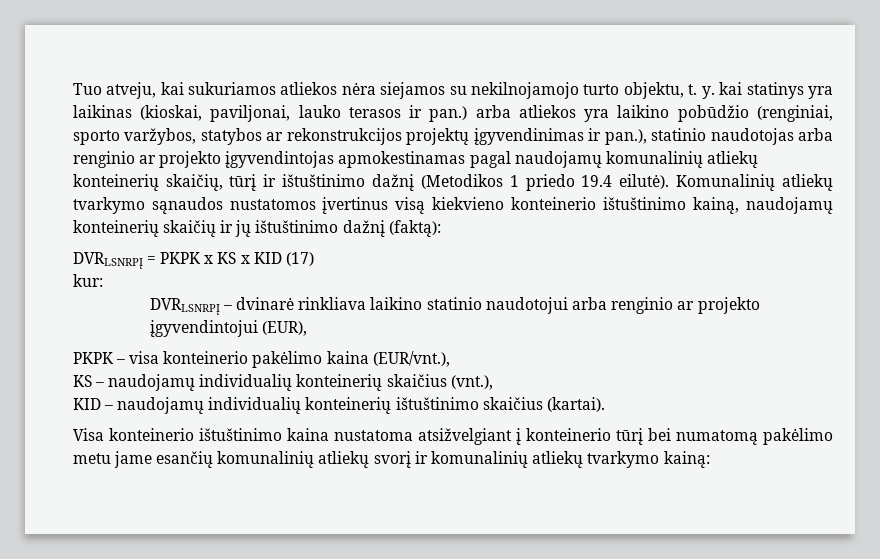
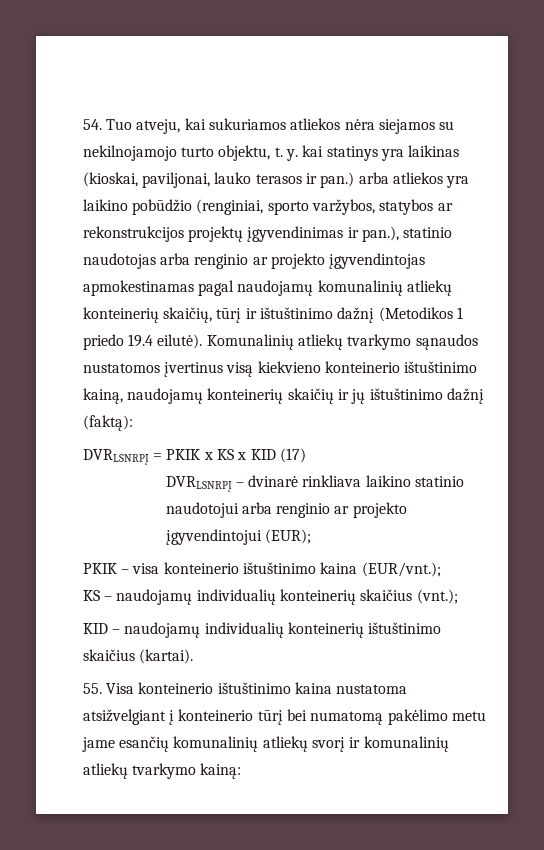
(72, 89) none -> [82,119,102,130] 54.
[160,252,202,264] PKPK -> [166,449,201,460] PKIK
[72,274,103,287] // kur: -> (306, 455) none
[261,321,307,336] [72,352,114,364] (EUR), // PKPK -> [264,529,311,544] [82,563,117,574] (EUR); // PKIK
[252,351,450,368] pakėlimo kaina (EUR/vnt.), -> [242,562,441,577] ištuštinimo kaina (EUR/vnt.);
[450,375,493,390] (vnt.), -> [416,589,458,604] (vnt.);
(605, 404) none -> [82,683,102,694] 55.

